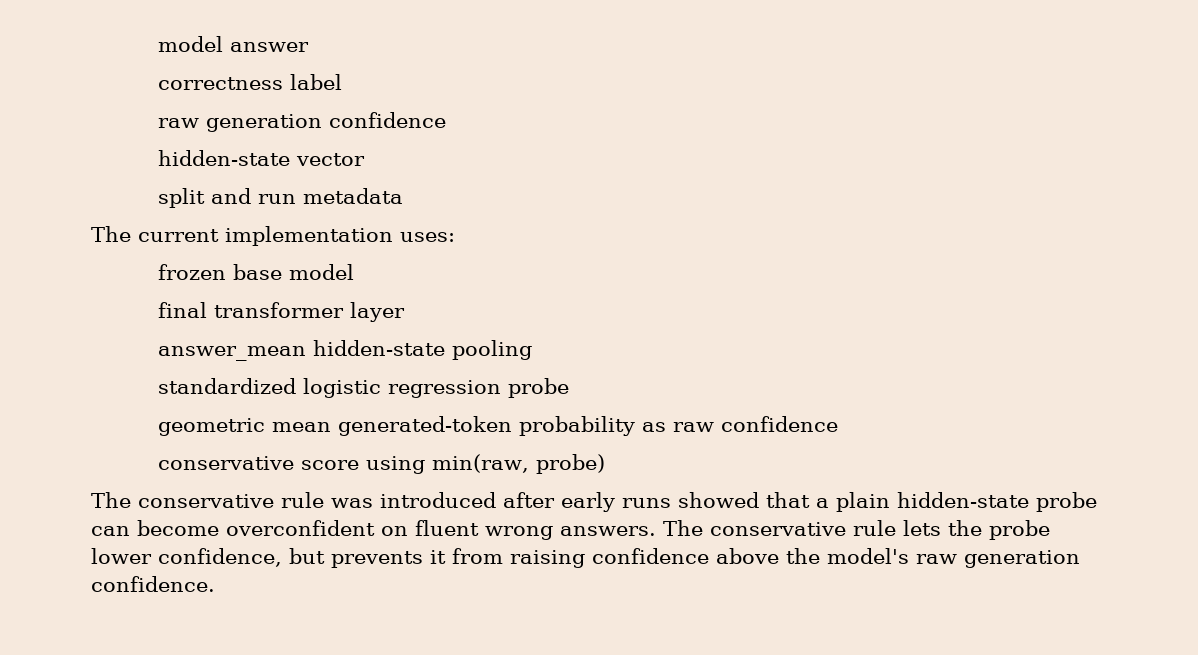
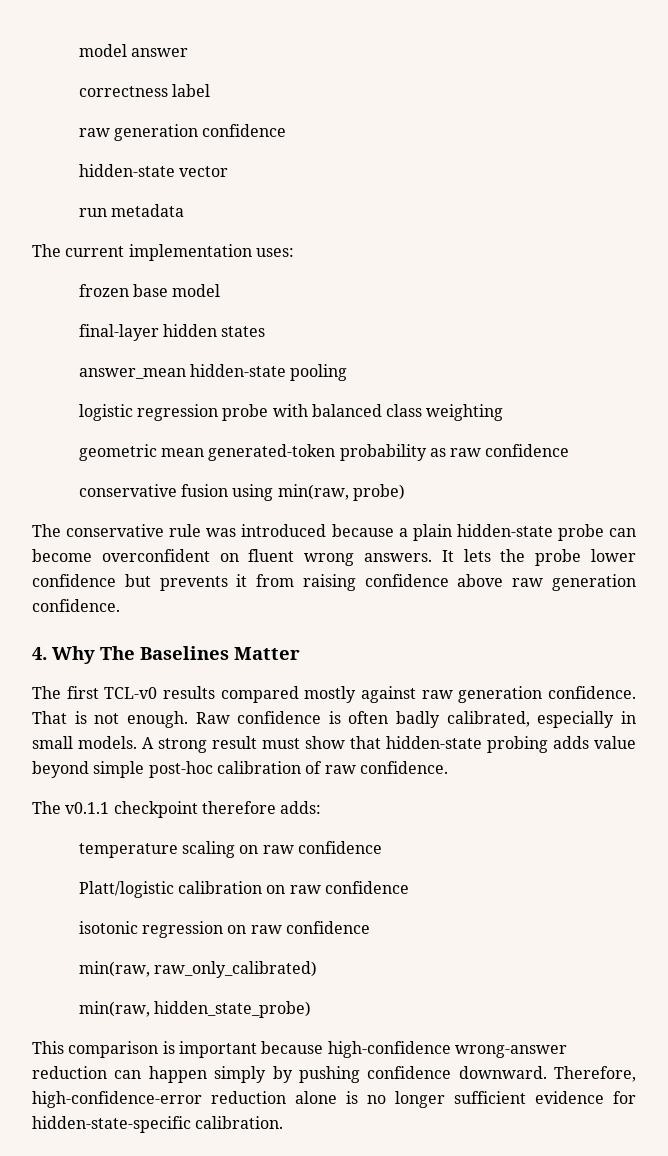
[158,188,252,208] split and -> (228, 171) none
[158,302,406,322] final transformer layer -> [78,324,266,341] final-layer hidden states
[158,378,297,394] standardized -> (348, 372) none
(570, 388) none -> [272,404,504,421] with balanced class weighting
[301,460,360,470] score -> [180,484,228,497] fusion
[503,492,810,512] after early runs showed that -> [331,524,394,537] because
[663,520,896,536] The conservative rule -> [441,550,454,562] It
[158,548,282,567] confidence, -> [32,574,116,587] confidence
[786,548,1080,568] [91,576,215,592] the model's raw generation confidence. -> [512,574,636,591] [32,599,120,612] [32,646,300,664] [32,686,636,703] [32,711,636,728] [32,736,636,753] [32,761,448,778] [32,801,322,818] [78,841,382,858] [78,881,409,898] [78,921,370,938] [78,961,317,978] [78,1001,311,1018] [32,1041,567,1058] [32,1066,636,1083] [32,1091,636,1108] [32,1116,284,1133] raw generation confidence. // 4. Why The Baselines Matter // The first TCL-v0 results compared mostly against raw generation confidence. That is not enough. Raw confidence is often badly calibrated, especially in small models. A strong result must show that hidden-state probing adds value beyond simple post-hoc calibration of raw confidence. // The v0.1.1 checkpoint therefore adds: // temperature scaling on raw confidence // Platt/logistic calibration on raw confidence // isotonic regression on raw confidence // min(raw, raw_only_calibrated) // min(raw, hidden_state_probe) // This comparison is important because high-confidence wrong-answer reduction can happen simply by pushing confidence downward. Therefore, high-confidence-error reduction alone is no longer sufficient evidence for hidden-state-specific calibration.

